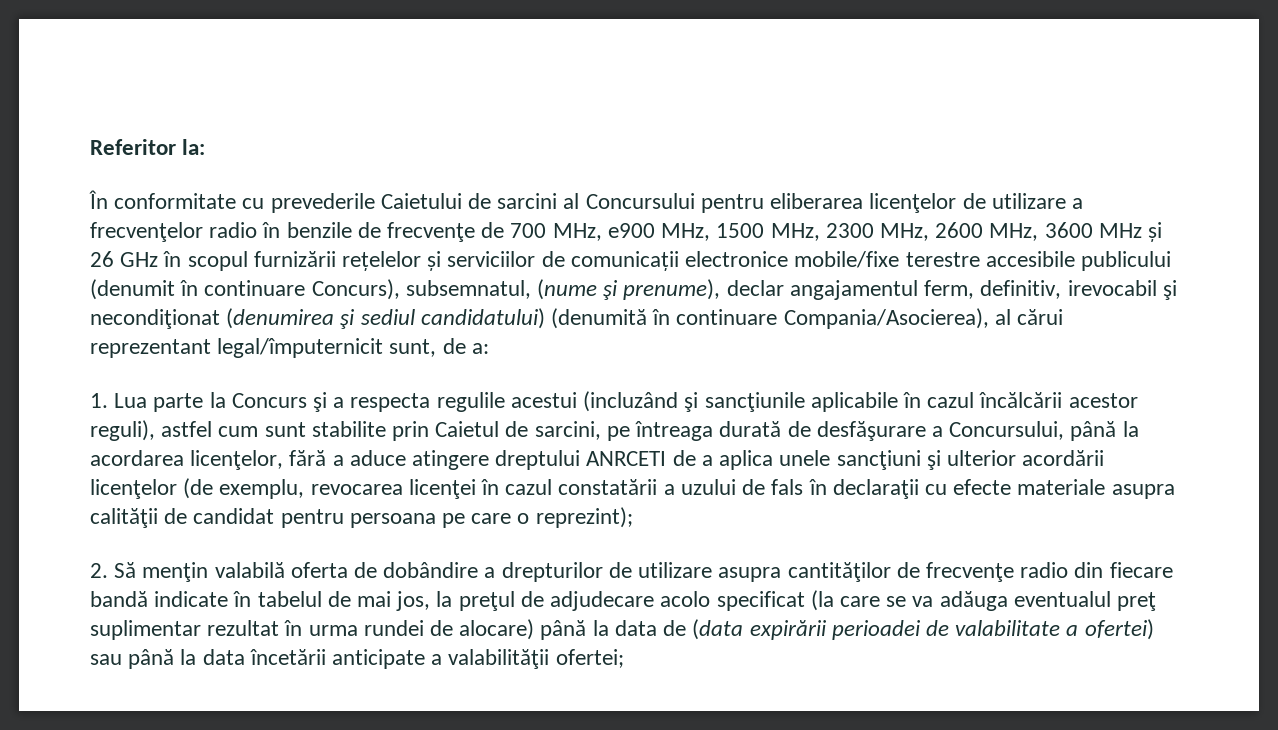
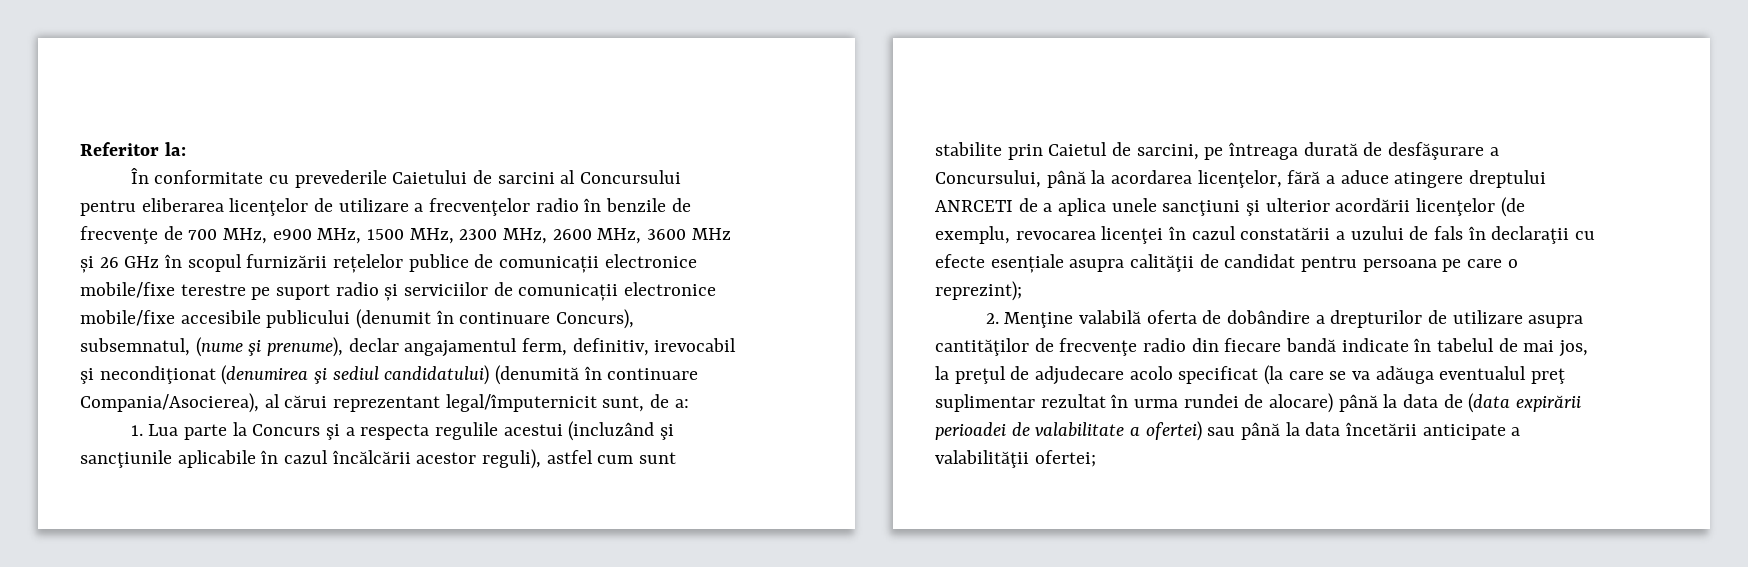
(422, 261) none -> [408,254,697,273] [80,282,379,300] publice de comunicații electronice mobile/fixe terestre pe suport radio
[905,252,980,267] terestre -> (175, 318) none
[1017,479,1106,495] materiale -> [990,254,1064,273] esențiale
[114,562,209,582] Să menţin -> [1004,312,1074,328] Menţine

